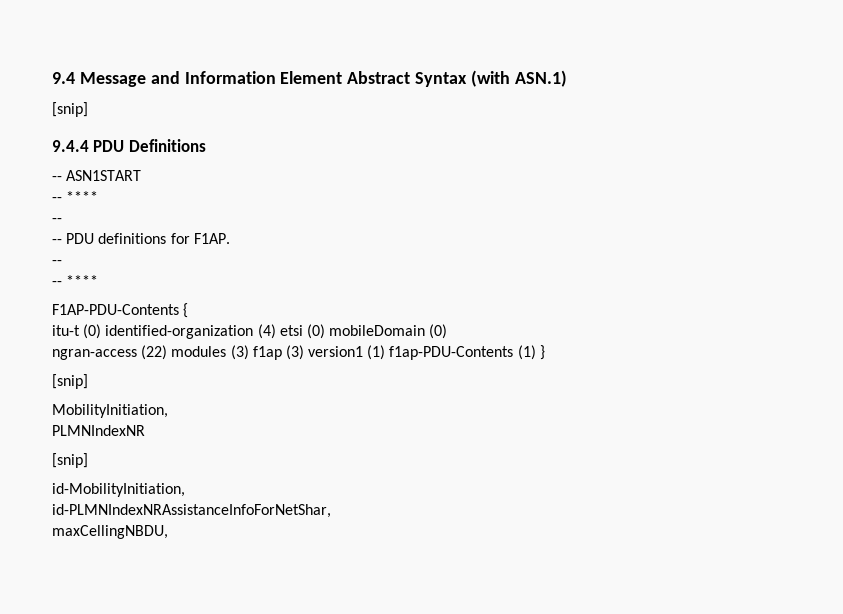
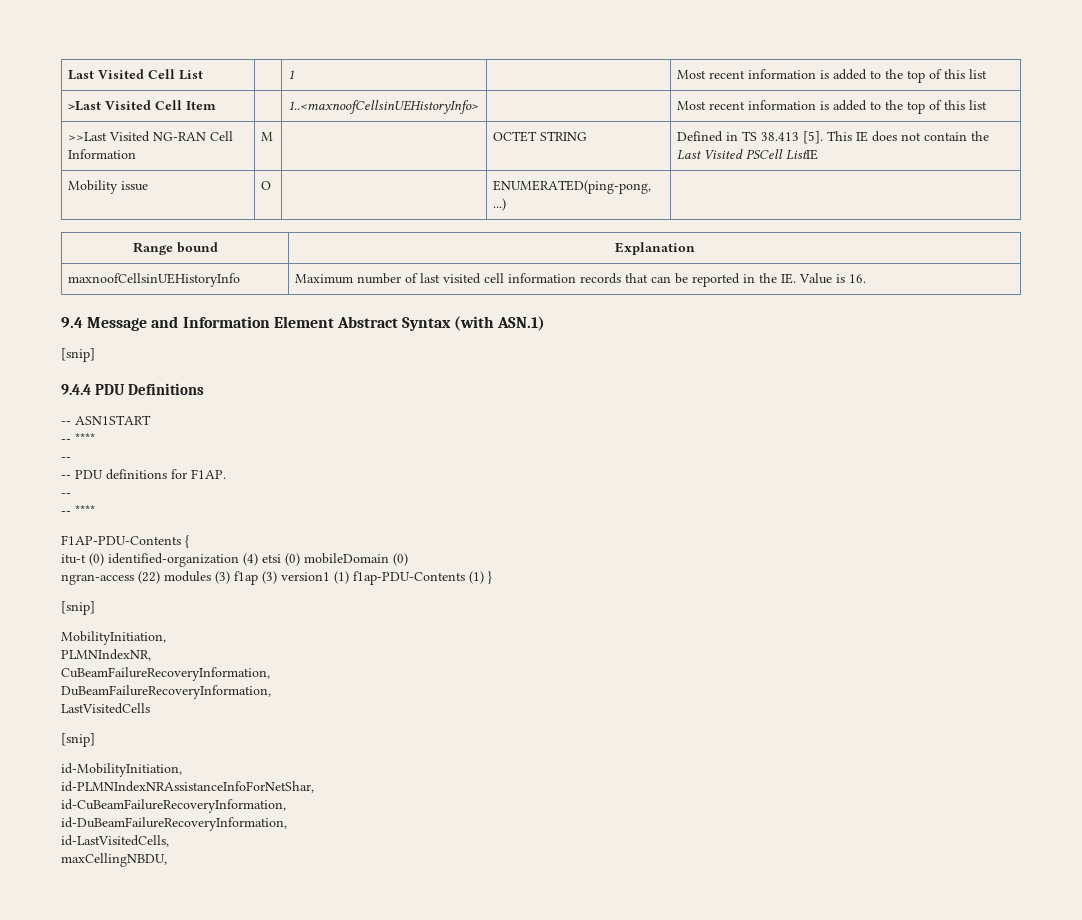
(52, 78) none -> [67,69,203,80] [287,70,294,79] [676,69,987,83] [67,100,216,111] [287,100,478,114] [676,100,987,114] [67,131,233,142] [67,149,136,159] [260,132,273,141] [492,131,587,142] [676,131,989,144] [676,149,818,160] [67,180,148,194] [260,181,271,190] [492,180,651,194] [492,198,506,211] [132,242,218,255] [614,242,695,255] [67,273,240,287] [294,273,866,287] Last Visited Cell List | | 1 | | Most recent information is added to the top of this list // >Last Visited Cell Item | | 1..<maxnoofCellsinUEHistoryInfo> | | Most recent information is added to the top of this list // >>Last Visited NG-RAN Cell Information | M | | OCTET STRING | Defined in TS 38.413 [5]. This IE does not contain the Last Visited PSCell ListIE // Mobility issue | O | | ENUMERATED(ping-pong, ...) | // Range bound | Explanation // maxnoofCellsinUEHistoryInfo | Maximum number of last visited cell information records that can be reported in the IE. Value is 16. //
[52,425,145,436] PLMNIndexNR -> [61,649,151,661] [61,667,270,681] [61,685,271,699] [61,703,150,714] PLMNIndexNR, // CuBeamFailureRecoveryInformation, // DuBeamFailureRecoveryInformation, // LastVisitedCells
(331, 511) none -> [61,799,286,813] [61,817,287,831] [61,835,169,847] // id-CuBeamFailureRecoveryInformation, // id-DuBeamFailureRecoveryInformation, // id-LastVisitedCells,

